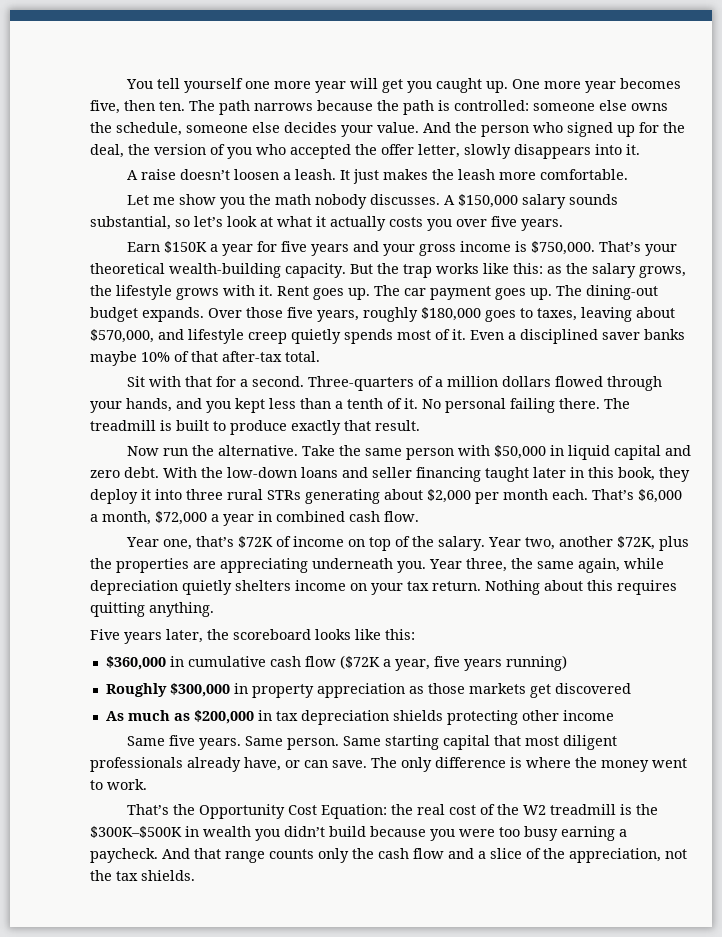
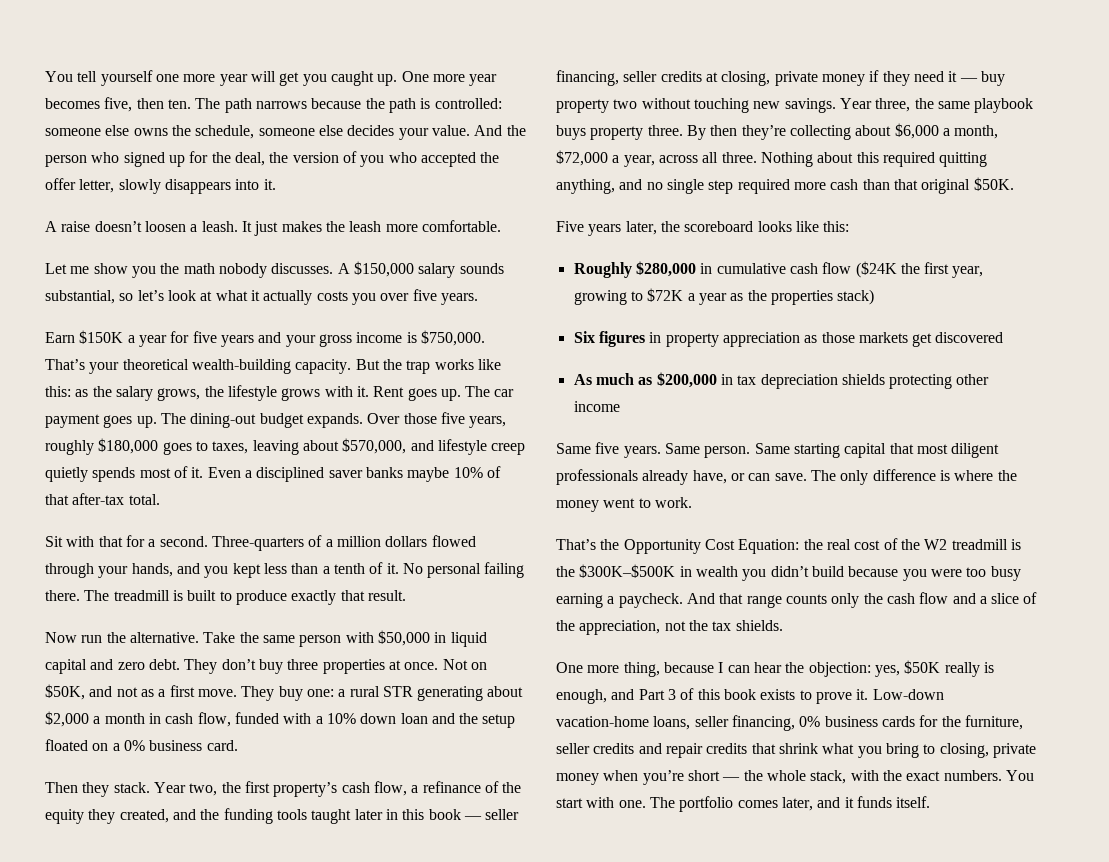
[163,467,690,482] [90,489,634,504] With the low-down loans and seller financing taught later in this book, they deploy it into three rural STRs generating about $2,000 per month each. That’s -> [184,659,487,674] [45,684,524,701] [45,711,516,728] [45,739,238,751] [45,781,522,797] [45,808,520,824] [556,70,1005,86] [556,98,1034,113] [556,125,892,140] They don’t buy three properties at once. Not on $50K, and not as a first move. They buy one: a rural STR generating about $2,000 a month in cash flow, funded with a 10% down loan and the setup floated on a 0% business card. // Then they stack. Year two, the first property’s cash flow, a refinance of the equity they created, and the funding tools taught later in this book — seller financing, seller credits at closing, private money if they need it — buy property two without touching new savings. Year three, the same playbook buys property three. By then they’re collecting about
[223,511,419,526] [125,536,689,551] [90,558,664,573] [90,580,677,595] [90,602,214,617] year in combined cash flow. // Year one, that’s $72K of income on top of the salary. Year two, another $72K, plus the properties are appreciating underneath you. Year three, the same again, while depreciation quietly shelters income on your tax return. Nothing about this requires quitting anything. -> [623,152,988,167] [556,177,1014,194] year, across all three. Nothing about this required quitting anything, and no single step required more cash than that original $50K.
[105,656,166,670] $360,000 -> [573,261,696,278] Roughly $280,000
[339,655,567,671] [105,683,230,697] ($72K a year, five years running) // Roughly $300,000 -> [855,261,984,278] [573,288,875,305] [573,331,645,347] ($24K the first year, growing to $72K a year as the properties stack) // Six figures
(195, 875) none -> [556,660,994,677] [556,688,944,704] [556,715,1023,731] [556,743,1036,758] [556,770,1034,785] [556,796,931,812] // One more thing, because I can hear the objection: yes, $50K really is enough, and Part 3 of this book exists to prove it. Low-down vacation-home loans, seller financing, 0% business cards for the furniture, seller credits and repair credits that shrink what you bring to closing, private money when you’re short — the whole stack, with the exact numbers. You start with one. The portfolio comes later, and it funds itself.

